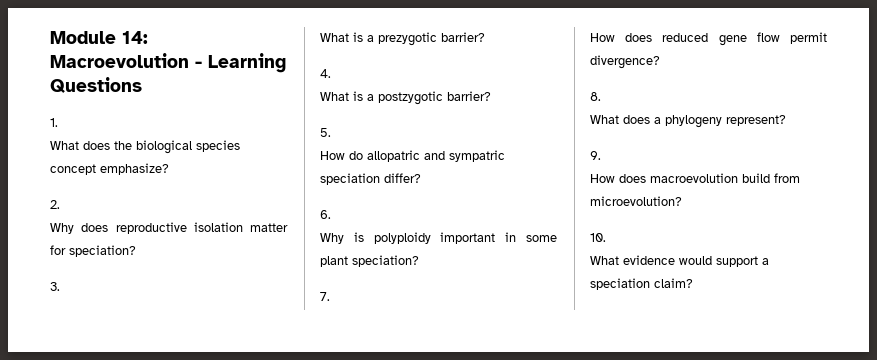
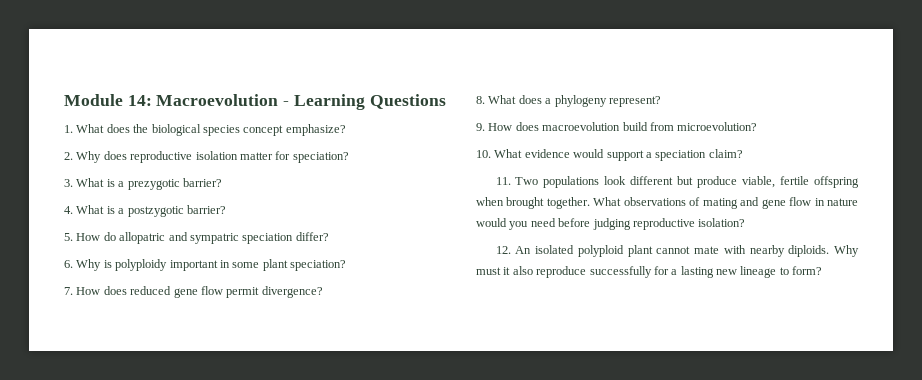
(58, 122) // -> (73, 129) none
(60, 204) // -> (73, 156) none
(60, 286) // -> (73, 183) none
(331, 73) // -> (73, 210) none
(331, 132) // -> (73, 237) none
(331, 214) // -> (73, 264) none
(330, 296) // -> (73, 291) none
(601, 96) // -> (485, 100) none
(601, 155) // -> (485, 127) none
(606, 237) // -> (491, 154) none
(693, 283) none -> [495,176,859,188] [476,197,858,209] [476,218,746,230] [495,245,859,257] [476,266,823,278] // 11. Two populations look different but produce viable, fertile offspring when brought together. What observations of mating and gene flow in nature would you need before judging reproductive isolation? // 12. An isolated polyploid plant cannot mate with nearby diploids. Why must it also reproduce successfully for a lasting new lineage to form?

